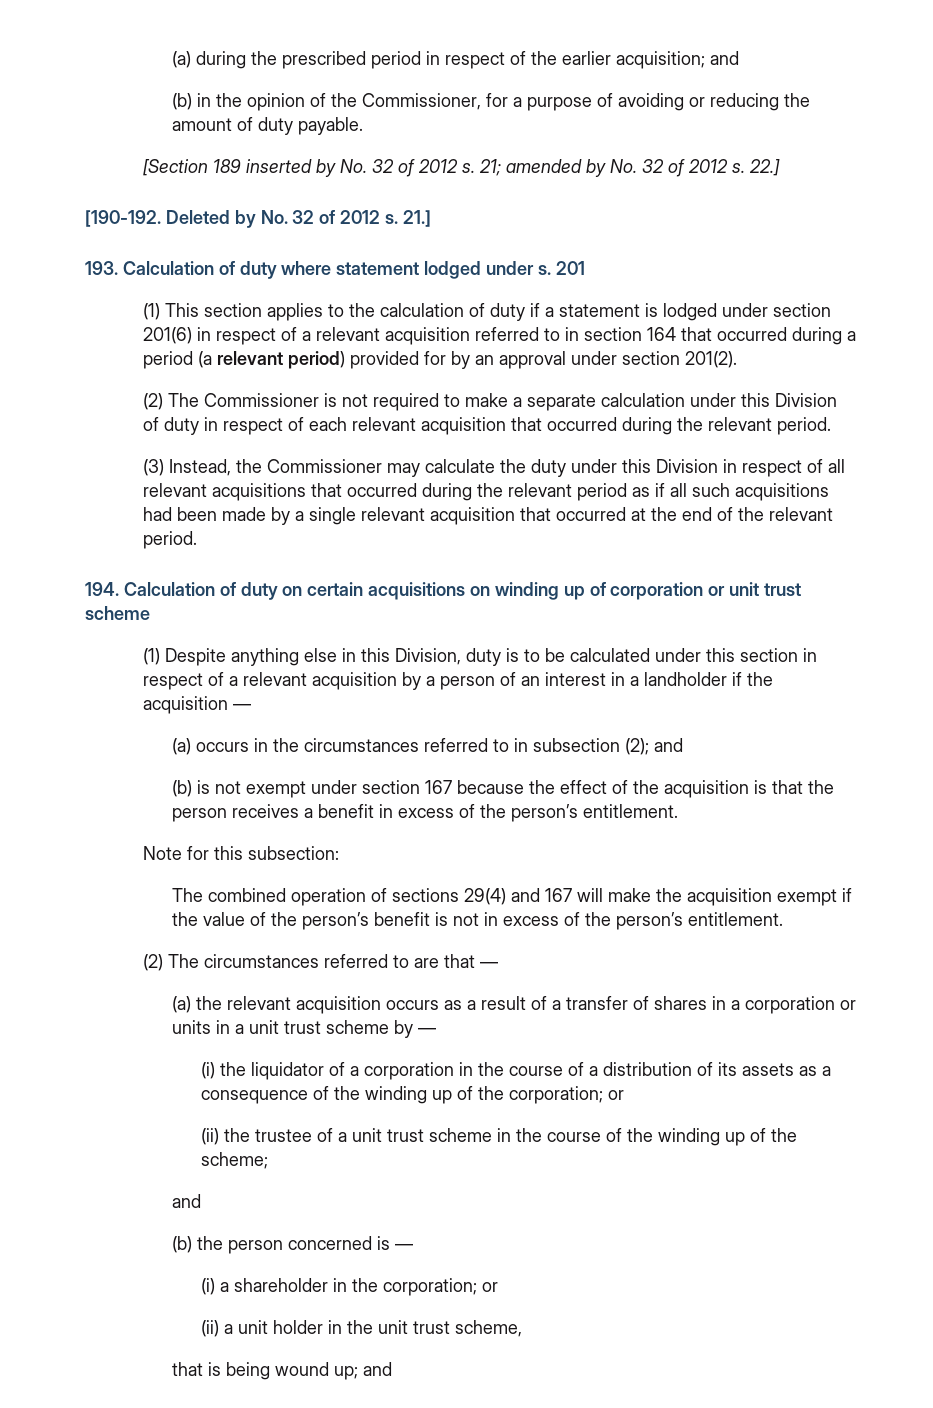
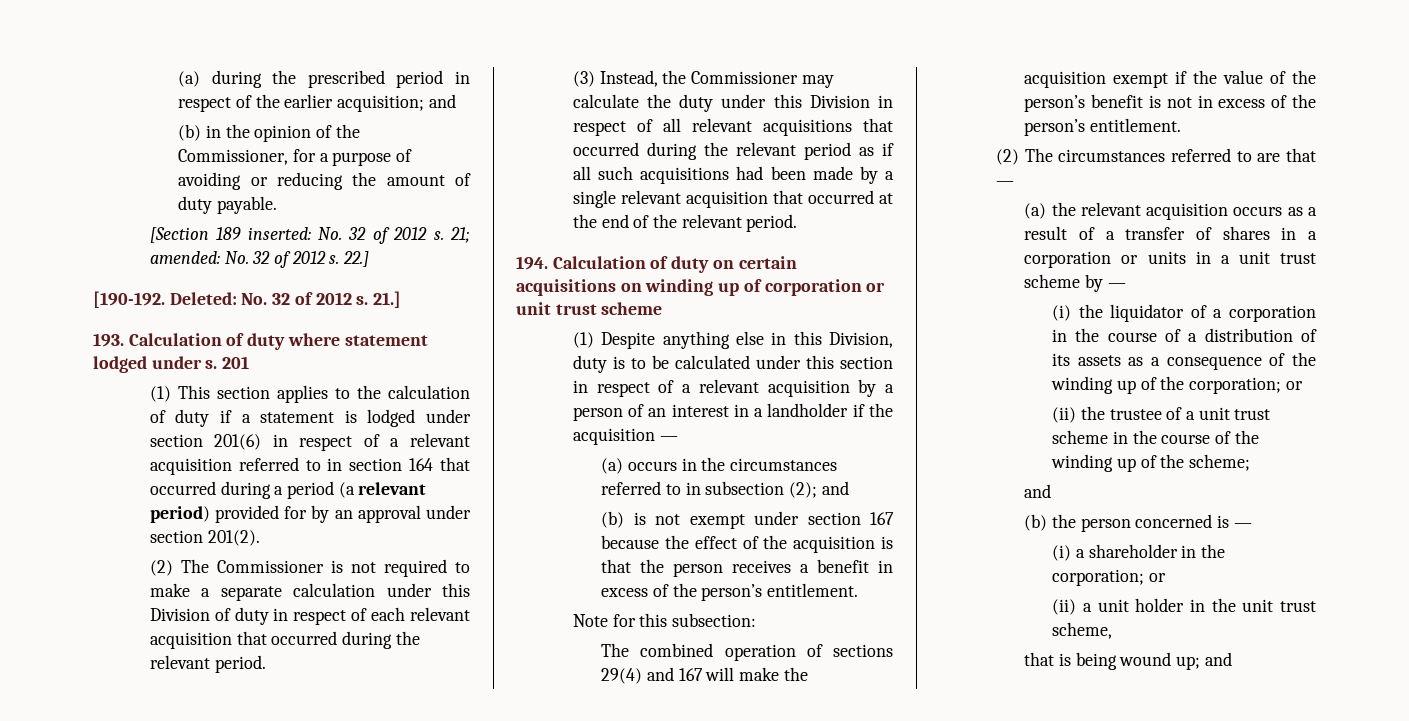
[245,159,336,177] inserted by -> [247,227,311,240] inserted:
[505,159,606,177] amended by -> [149,251,220,264] amended:
[165,210,256,228] Deleted by -> [169,292,237,305] Deleted:

